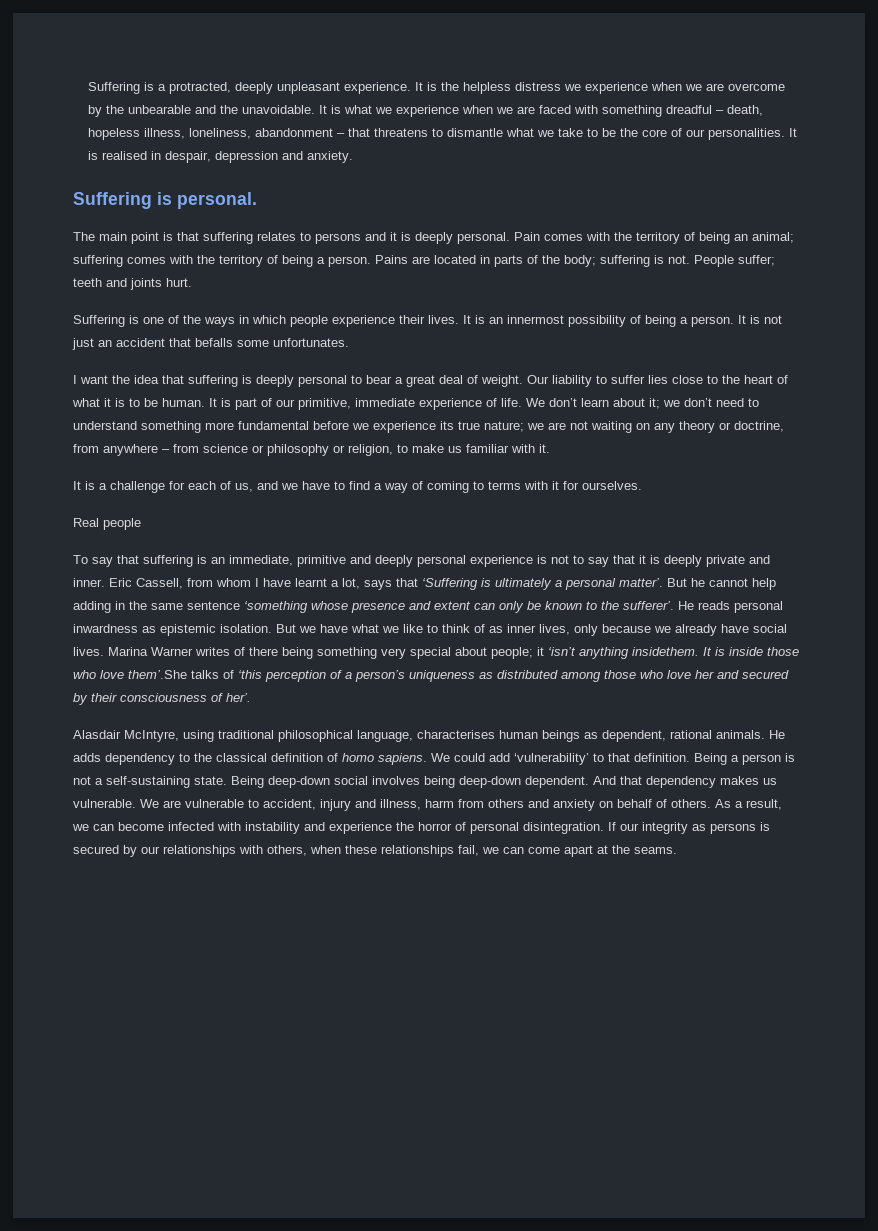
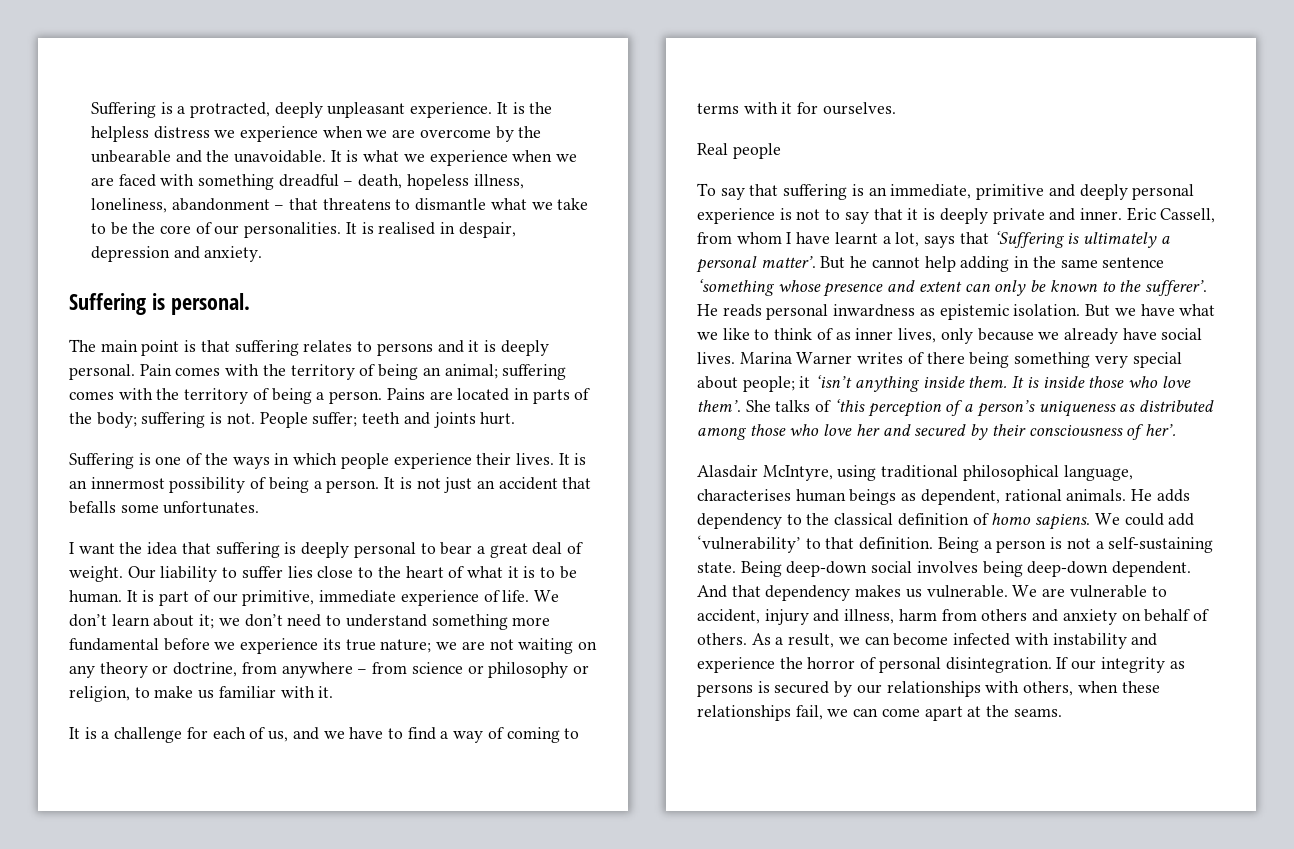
[632,647,699,656] insidethem. -> [922,376,1008,388] inside them.
[128,670,187,679] them’.She -> [697,400,771,412] them’. She

